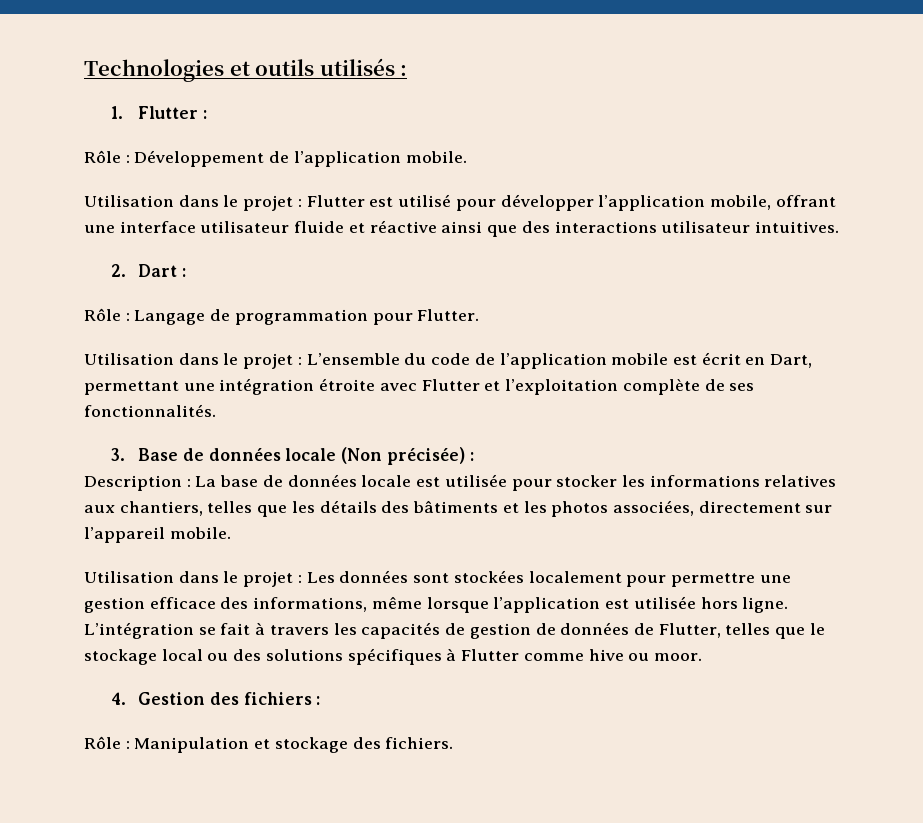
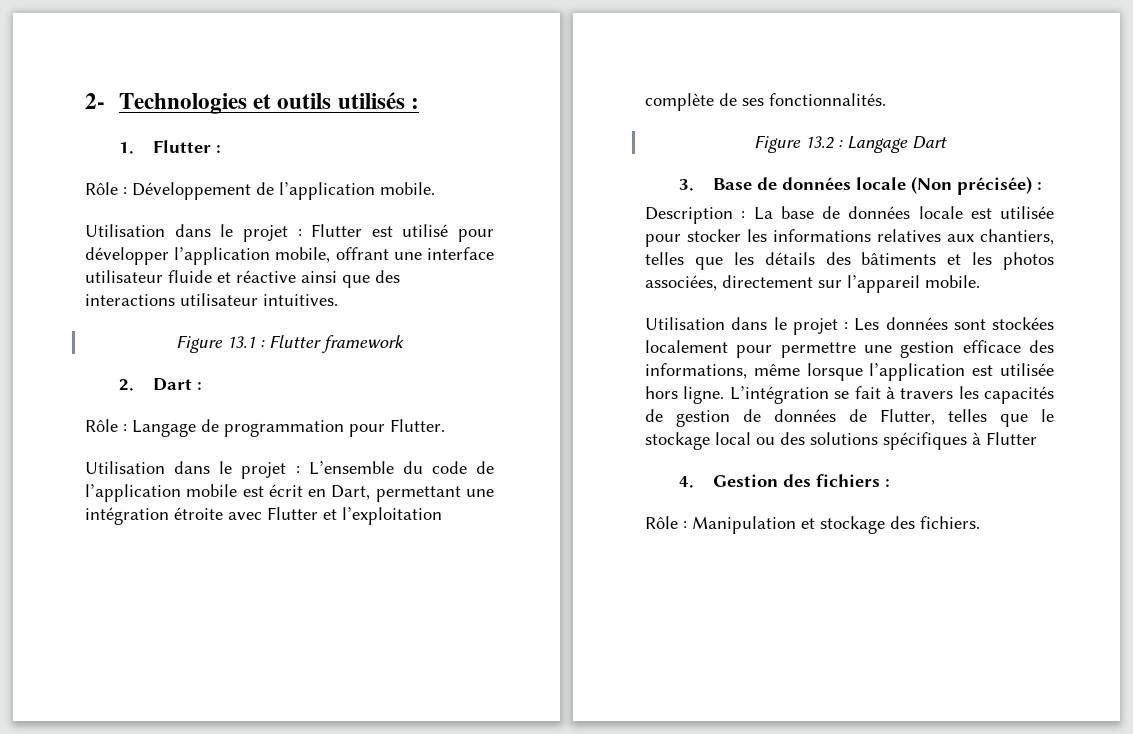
(84, 70) none -> [85,93,105,109] 2-
(839, 227) none -> [176,335,404,353] // Figure 13.1 : Flutter framework
(216, 410) none -> [753,135,947,153] // Figure 13.2 : Langage Dart
[523,649,702,661] comme hive ou moor. -> (1037, 438) none

